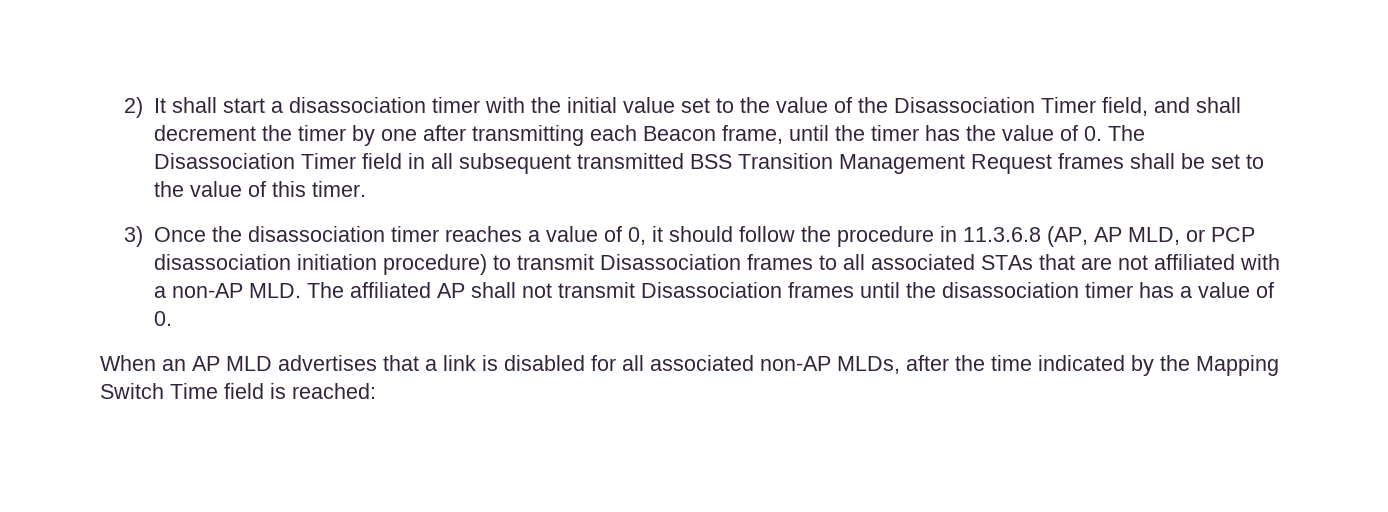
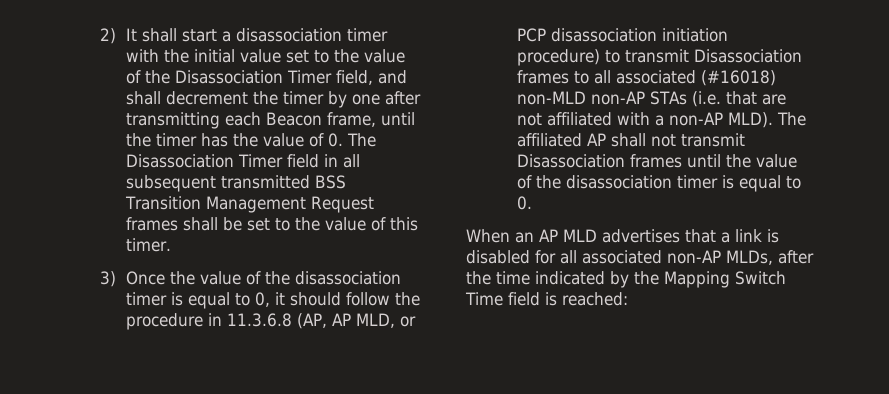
[248,226,623,242] disassociation timer reaches a value of -> [199,271,401,285] [125,292,250,309] value of the disassociation timer is equal to
[981,255,1034,270] STAs -> [700,70,776,86] [516,91,721,107] (#16018) non-MLD non-AP STAs (i.e.
[249,283,302,298] MLD. -> [727,112,773,128] MLD).
[942,282,1275,298] disassociation timer has a value of -> [755,154,797,168] [516,175,801,192] value of the disassociation timer is equal to

